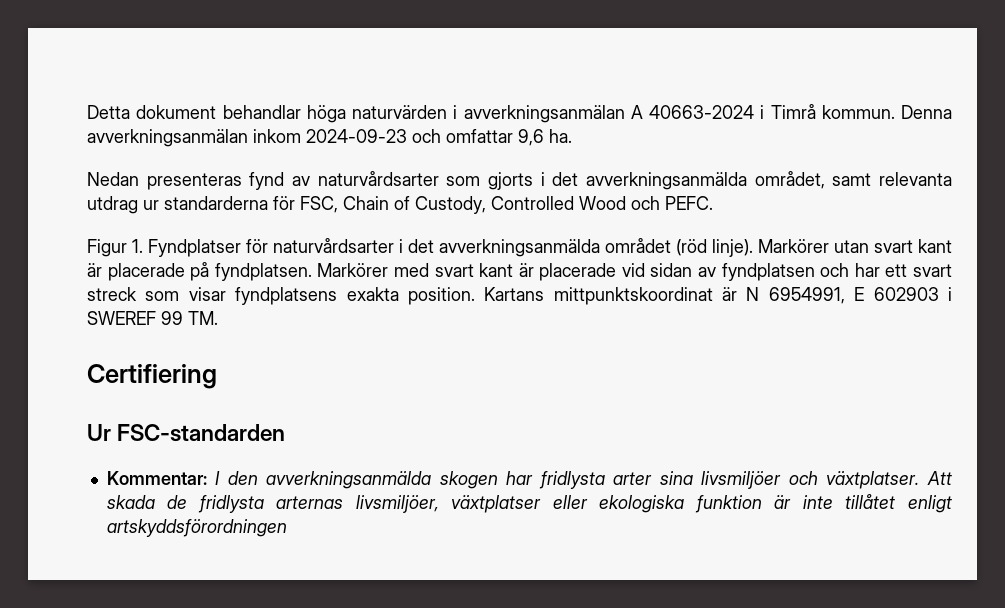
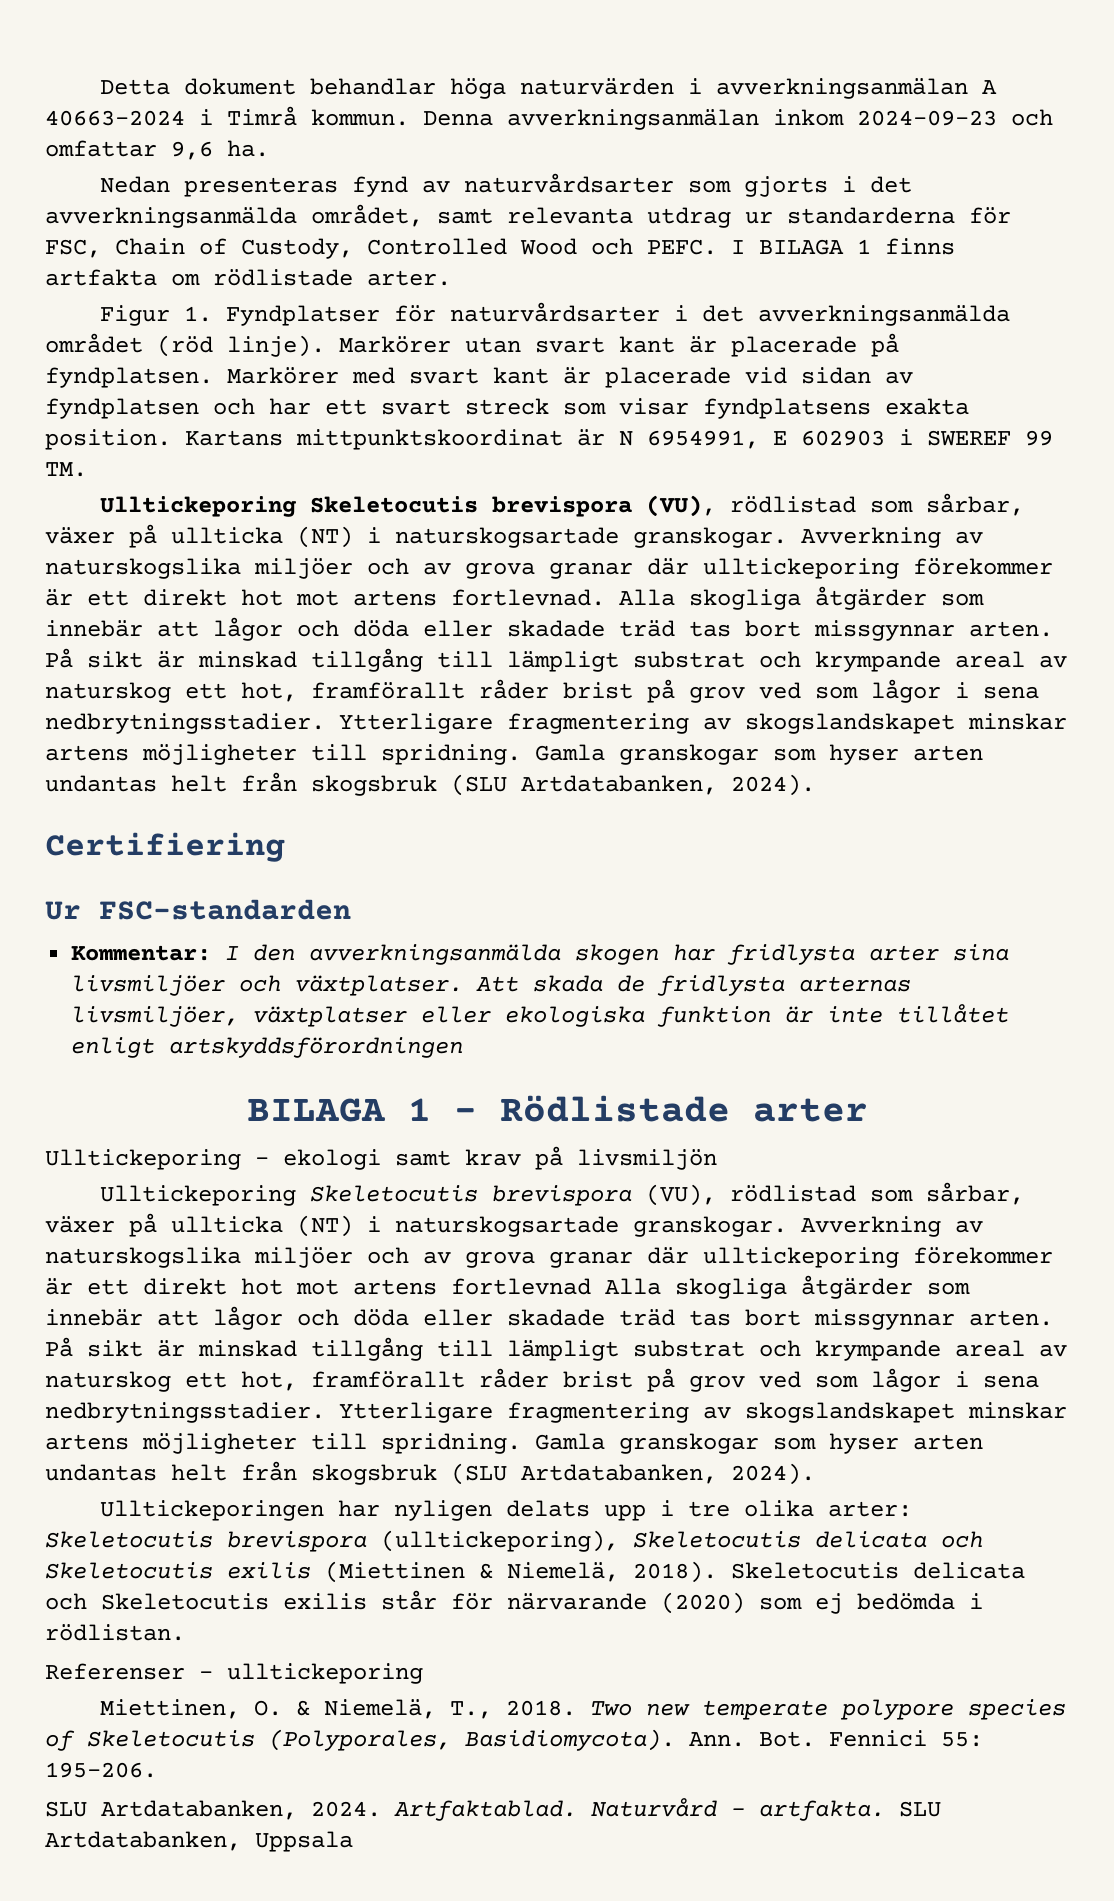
(713, 203) none -> [731,238,955,255] [45,269,451,286] I BILAGA 1 finns artfakta om rödlistade arter.
(218, 318) none -> [99,493,1024,517] [45,524,983,548] [45,558,1053,579] [45,586,984,610] [45,617,1053,641] [45,648,1067,672] [45,679,1039,703] [45,713,1067,734] [45,744,983,765] [45,772,815,796] // Ulltickeporing Skeletocutis brevispora (VU), rödlistad som sårbar, växer på ullticka (NT) i naturskogsartade granskogar. Avverkning av naturskogslika miljöer och av grova granar där ulltickeporing förekommer är ett direkt hot mot artens fortlevnad. Alla skogliga åtgärder som innebär att lågor och döda eller skadade träd tas bort missgynnar arten. På sikt är minskad tillgång till lämpligt substrat och krympande areal av naturskog ett hot, framförallt råder brist på grov ved som lågor i sena nedbrytningsstadier. Ytterligare fragmentering av skogslandskapet minskar artens möjligheter till spridning. Gamla granskogar som hyser arten undantas helt från skogsbruk (SLU Artdatabanken, 2024).
(287, 528) none -> [246,1095,868,1122] [45,1146,717,1170] [99,1182,1024,1206] [45,1213,983,1237] [45,1247,1053,1268] [45,1275,970,1299] [45,1306,1053,1330] [45,1337,1067,1361] [45,1368,1039,1392] [45,1402,1067,1423] [45,1433,983,1454] [45,1461,815,1485] [99,1500,912,1521] [45,1530,983,1552] [45,1561,1025,1583] [45,1590,983,1614] [45,1624,185,1641] [45,1663,423,1684] [99,1699,1066,1720] [45,1729,983,1751] [45,1762,157,1778] [45,1798,941,1821] [45,1831,353,1852] // BILAGA 1 – Rödlistade arter // Ulltickeporing – ekologi samt krav på livsmiljön // Ulltickeporing Skeletocutis brevispora (VU), rödlistad som sårbar, växer på ullticka (NT) i naturskogsartade granskogar. Avverkning av naturskogslika miljöer och av grova granar där ulltickeporing förekommer är ett direkt hot mot artens fortlevnad Alla skogliga åtgärder som innebär att lågor och döda eller skadade träd tas bort missgynnar arten. På sikt är minskad tillgång till lämpligt substrat och krympande areal av naturskog ett hot, framförallt råder brist på grov ved som lågor i sena nedbrytningsstadier. Ytterligare fragmentering av skogslandskapet minskar artens möjligheter till spridning. Gamla granskogar som hyser arten undantas helt från skogsbruk (SLU Artdatabanken, 2024). // Ulltickeporingen har nyligen delats upp i tre olika arter: Skeletocutis brevispora (ulltickeporing), Skeletocutis delicata och Skeletocutis exilis (Miettinen & Niemelä, 2018). Skeletocutis delicata och Skeletocutis exilis står för närvarande (2020) som ej bedömda i rödlistan. // Referenser – ulltickeporing // Miettinen, O. & Niemelä, T., 2018. Two new temperate polypore species of Skeletocutis (Polyporales, Basidiomycota). Ann. Bot. Fennici 55: 195–206. // SLU Artdatabanken, 2024. Artfaktablad. Naturvård – artfakta. SLU Artdatabanken, Uppsala

